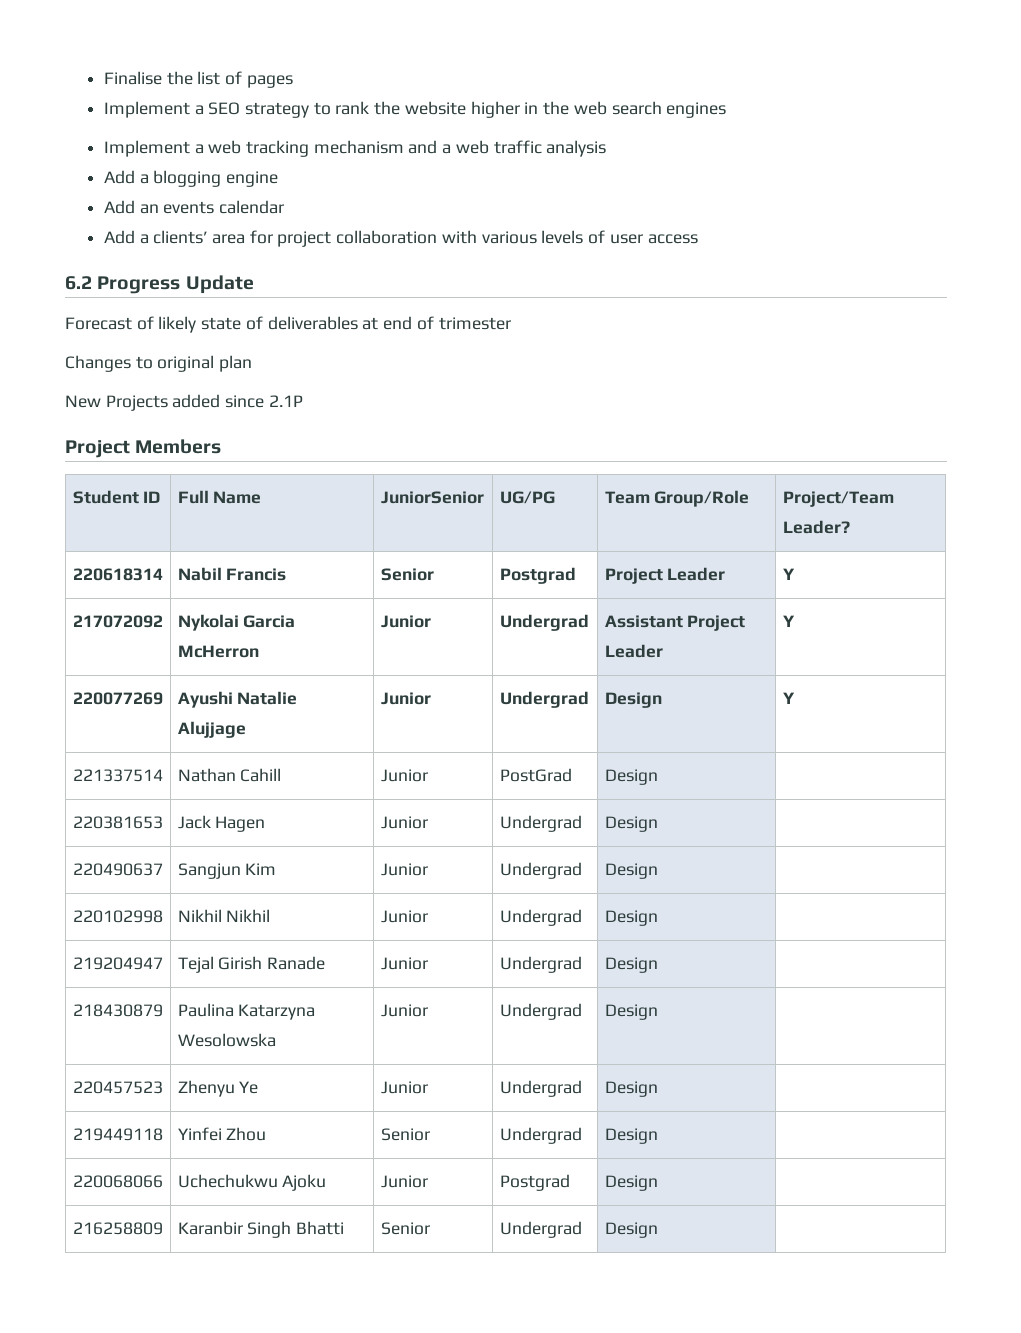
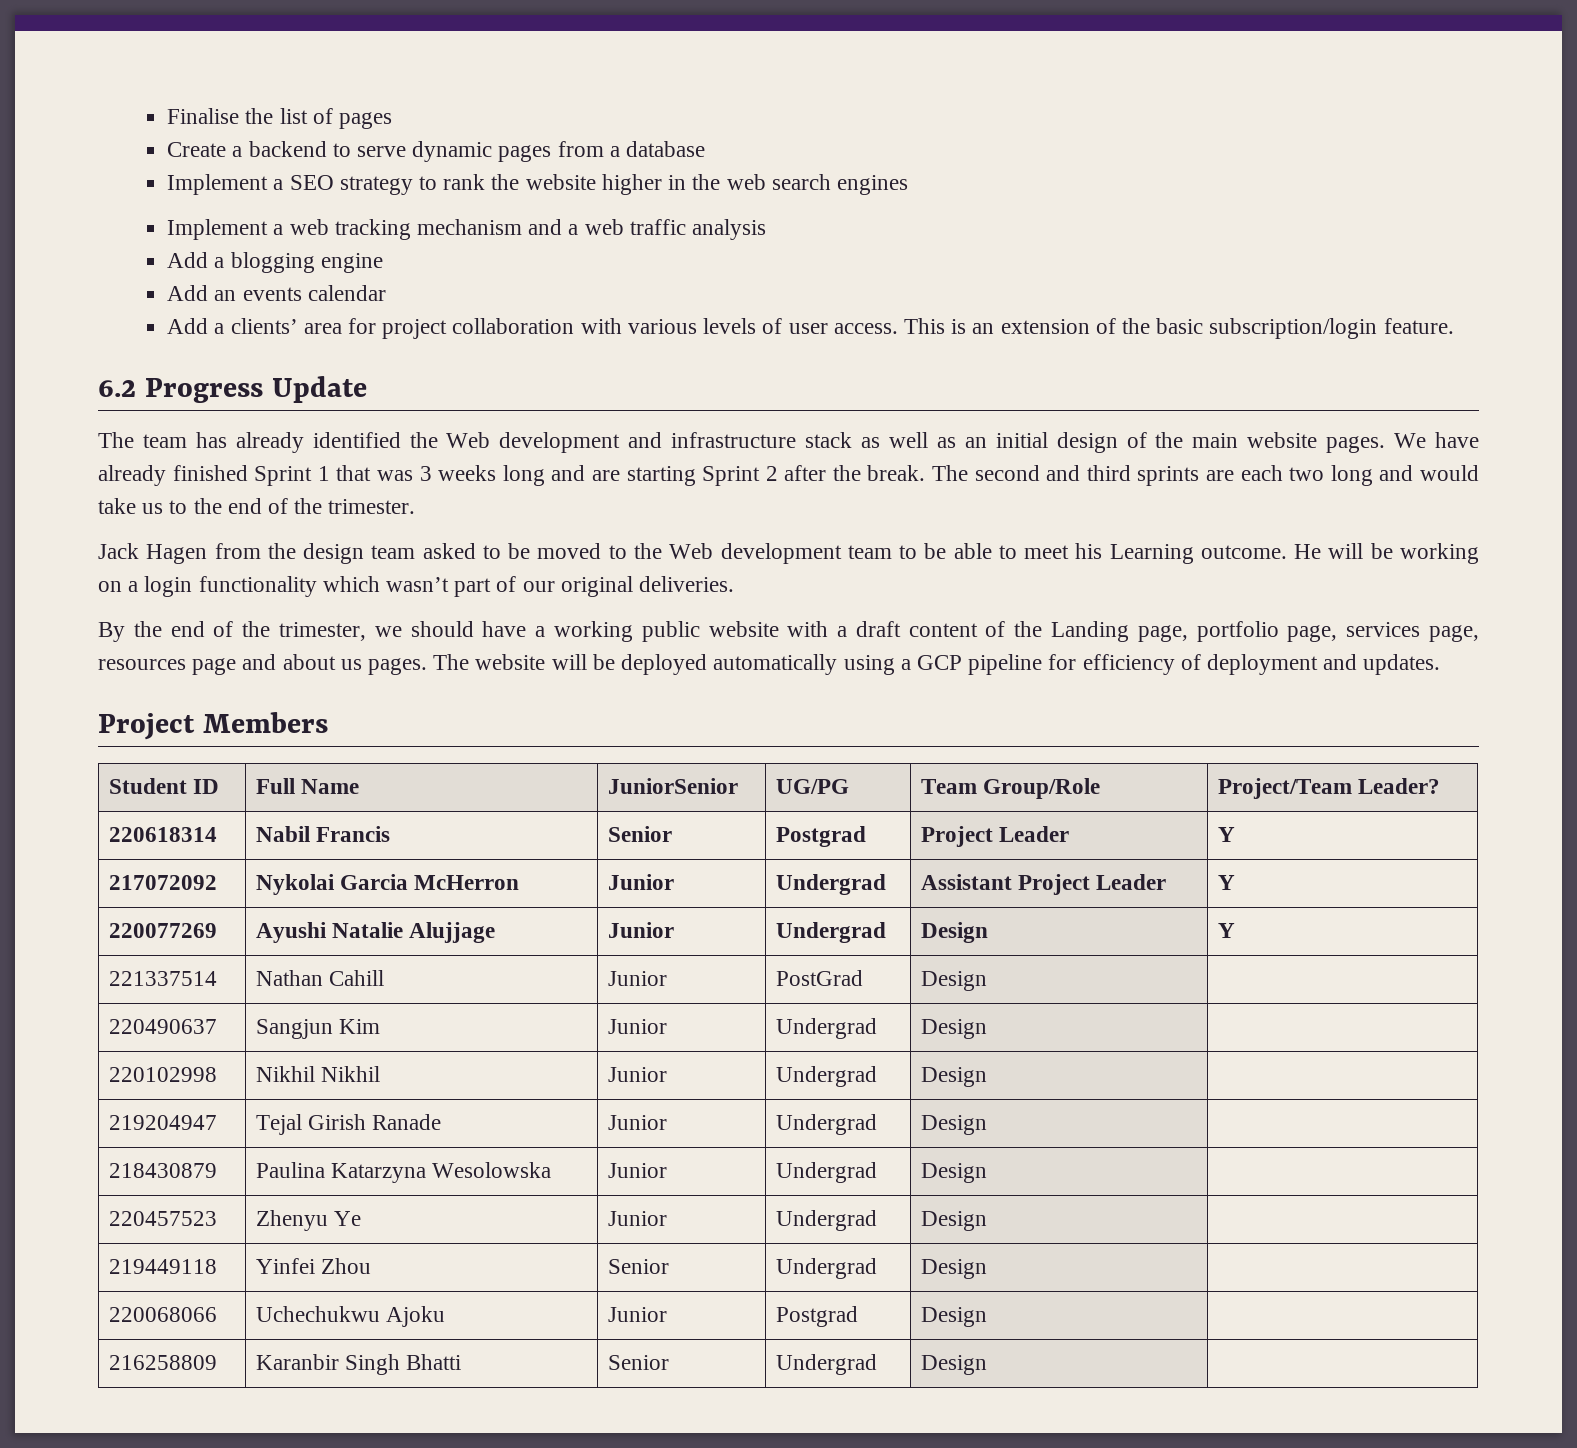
(293, 81) none -> [167,141,706,162] // Create a backend to serve dynamic pages from a database
[647,234,698,244] [65,275,254,294] [65,316,511,333] [65,355,253,372] [65,394,303,411] access // 6.2 Progress Update // Forecast of likely state of deliverables at end of trimester // Changes to original plan // New Projects added since 2.1P -> [833,318,1454,339] [98,376,367,403] [98,432,1479,453] [98,465,1480,486] [98,498,416,514] [98,543,1479,564] [98,576,735,597] [98,621,1480,642] [98,654,1441,675] access. This is an extension of the basic subscription/login feature. // 6.2 Progress Update // The team has already identified the Web development and infrastructure stack as well as an initial design of the main website pages. We have already finished Sprint 1 that was 3 weeks long and are starting Sprint 2 after the break. The second and third sprints are each two long and would take us to the end of the trimester. // Jack Hagen from the design team asked to be moved to the Web development team to be able to meet his Learning outcome. He will be working on a login functionality which wasn’t part of our original deliveries. // By the end of the trimester, we should have a working public website with a draft content of the Landing page, portfolio page, services page, resources page and about us pages. The website will be deployed automatically using a GCP pipeline for efficiency of deployment and updates.
[72,816,163,829] [177,815,266,832] [380,816,428,829] [499,815,582,832] [604,816,658,832] // 220381653 | Jack Hagen | Junior | Undergrad | Design | -> (987, 981) none

